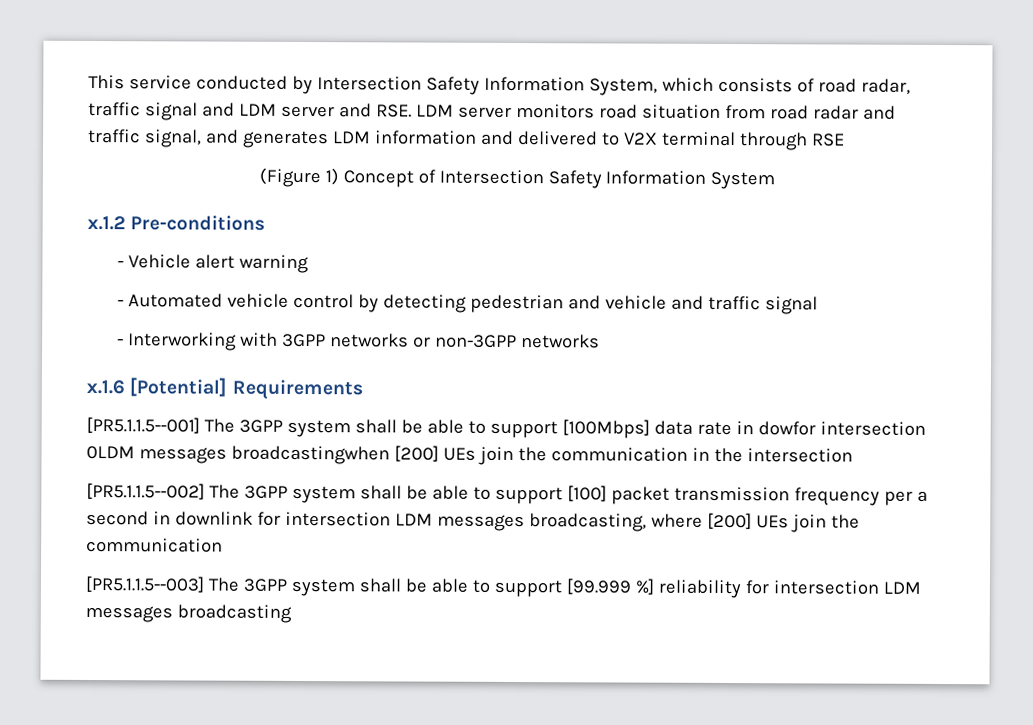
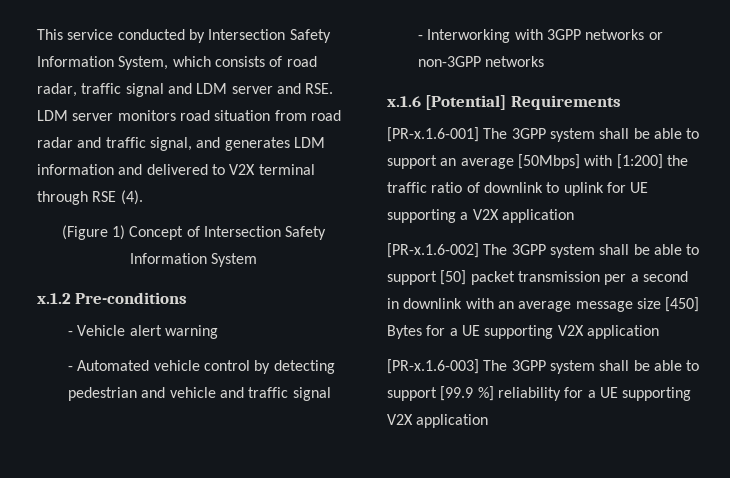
(845, 140) none -> [120,190,143,205] (4).
[86,416,926,439] [86,445,853,465] [86,482,607,505] [PR5.1.1.5--001] The 3GPP system shall be able to support [100Mbps] data rate in dowfor intersection 0LDM messages broadcastingwhen [200] UEs join the communication in the intersection // [PR5.1.1.5--002] The 3GPP system shall be able to support [100] -> [387,127,700,142] [387,154,688,169] [387,182,649,196] [387,209,574,223] [387,243,700,258] [387,270,467,285] [PR-x.1.6-001] The 3GPP system shall be able to support an average [50Mbps] with [1:200] the traffic ratio of downlink to uplink for UE supporting a V2X application // [PR-x.1.6-002] The 3GPP system shall be able to support [50]
[793,487,880,506] frequency -> (600, 276) none
[256,511,860,533] [86,537,223,553] [85,575,631,598] for intersection LDM messages broadcasting, where [200] UEs join the communication // [PR5.1.1.5--003] The 3GPP system shall be able to support [99.999 -> [465,297,700,312] [387,325,659,339] [387,359,700,374] [387,386,474,401] with an average message size [450] Bytes for a UE supporting V2X application // [PR-x.1.6-003] The 3GPP system shall be able to support [99.9
[772,580,921,595] [85,604,292,623] intersection LDM messages broadcasting -> [587,387,692,401] [387,414,489,428] a UE supporting V2X application

